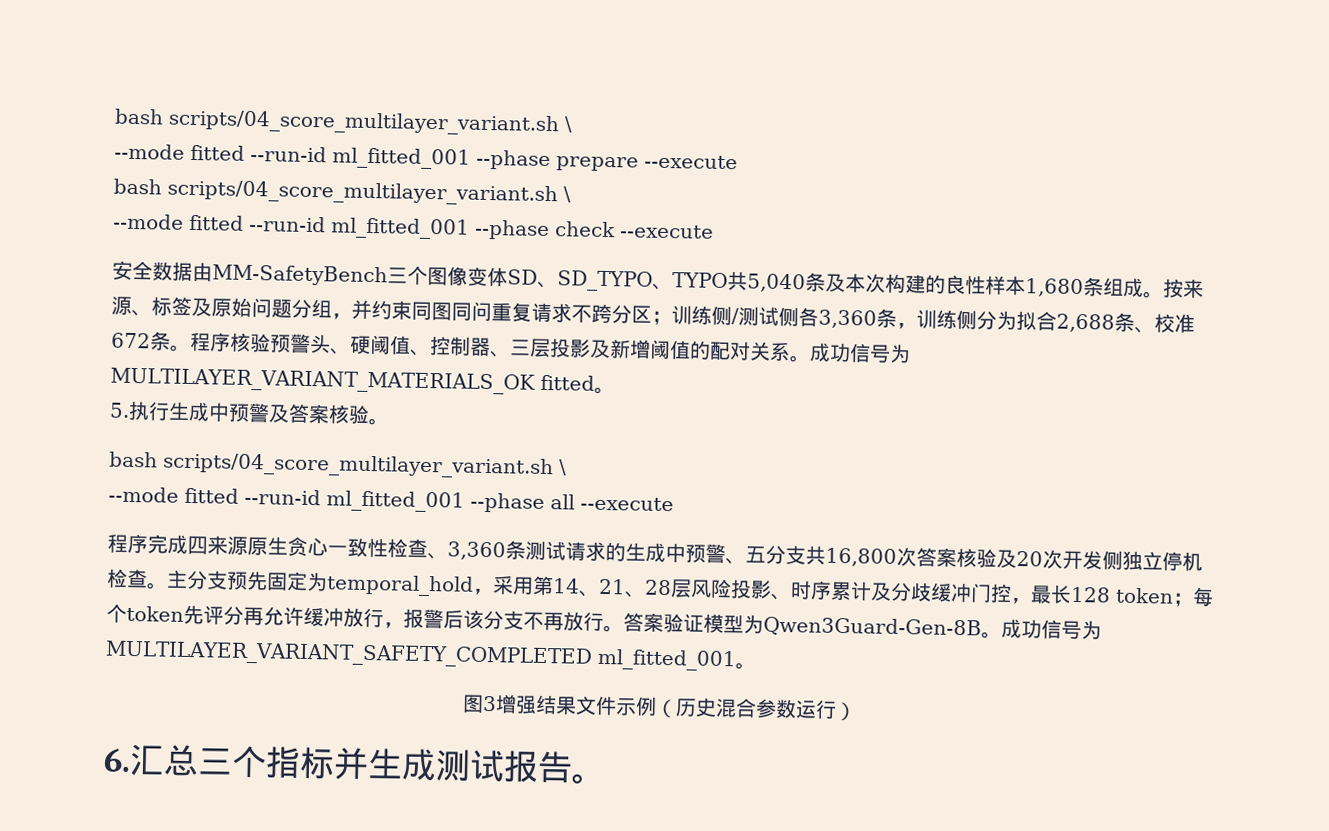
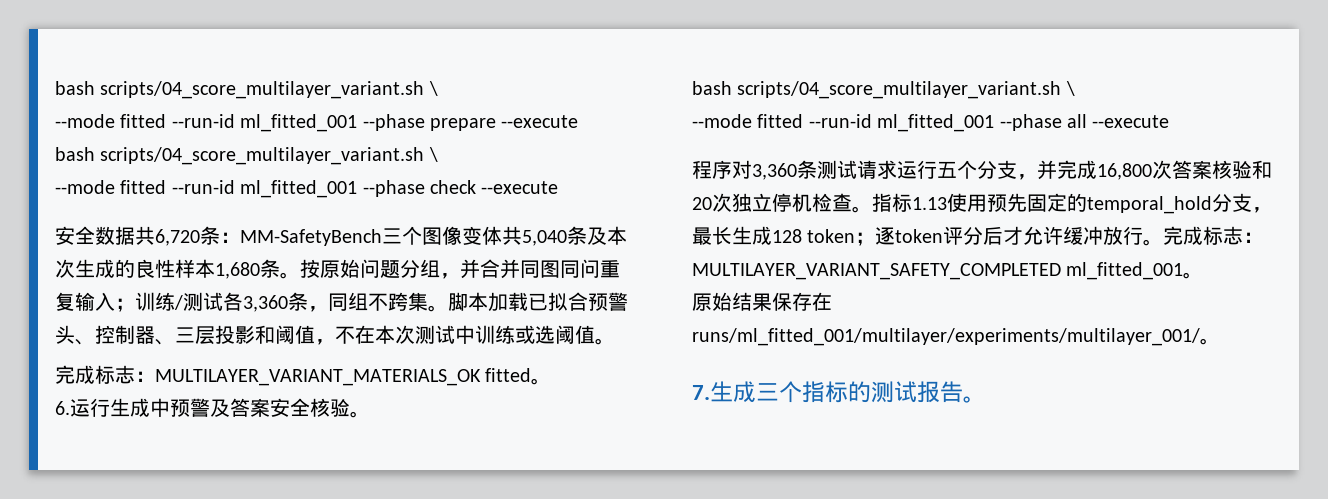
[192,261,213,282] 由 -> [135,226,240,246] 共6,720条：
[507,269,728,292] SD、SD_TYPO、TYPO -> (502, 235) none
[885,273,926,294] 构建 -> [75,259,115,278] 生成
[1103,277,1204,299] [111,296,212,317] 组成。按来源、标签及 -> [280,259,320,279] 。按
[371,300,412,320] 约束 -> [480,259,520,279] 合并
[531,302,732,326] 请求不跨分区；训练侧 -> [75,292,175,312] 输入；训练
[778,306,799,327] 侧 -> (223, 301) none
[916,309,1195,334] [111,331,911,364] 训练侧分为拟合2,688条、校准672条。程序核验预警头、硬阈值、控制器、三层投影及新增阈值的配对关系。成功信号为 -> [328,292,628,312] [55,325,615,345] [55,365,155,384] 同组不跨集。脚本加载已拟合预警头、控制器、三层投影和阈值，不在本次测试中训练或选阈值。 // 完成标志：
[109,400,150,421] 5.执 -> [55,399,90,417] 6.运
(330, 413) none -> [270,398,310,417] 安全
[147,534,1203,572] [107,568,1214,607] [106,603,1102,640] [105,640,756,672] [462,694,857,722] [103,744,199,777] 完成四来源原生贪心一致性检查、3,360条测试请求的生成中预警、五分支共16,800次答案核验及20次开发侧独立停机检查。主分支预先固定为temporal_hold，采用第14、21、28层风险投影、时序累计及分歧缓冲门控，最长128 token；每个token先评分再允许缓冲放行，报警后该分支不再放行。答案验证模型为Qwen3Guard-Gen-8B。成功信号为MULTILAYER_VARIANT_SAFETY_COMPLETED ml_fitted_001。 // 图3增强结果文件示例（历史混合参数运行） // 6.汇总 -> [732,160,1272,180] [692,193,1272,214] [692,226,1264,246] [692,262,1204,280] [692,292,832,311] [692,328,1220,346] [692,381,756,403] 对3,360条测试请求运行五个分支，并完成16,800次答案核验和20次独立停机检查。指标1.13使用预先固定的temporal_hold分支，最长生成128 token；逐token评分后才允许缓冲放行。完成标志：MULTILAYER_VARIANT_SAFETY_COMPLETED ml_fitted_001。 // 原始结果保存在runs/ml_fitted_001/multilayer/experiments/multilayer_001/。 // 7.生成
[333,747,437,782] 并生成 -> [848,381,871,403] 的

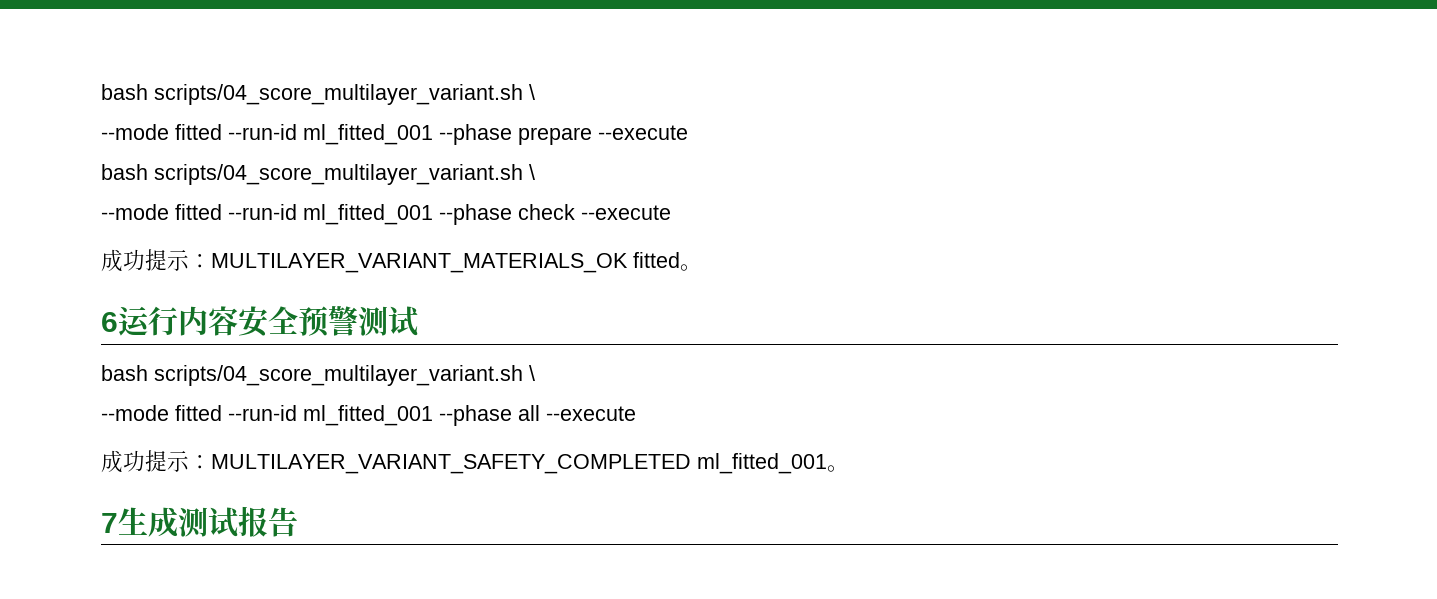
[55,226,627,246] [55,259,620,279] [55,292,628,312] [55,325,615,345] [55,365,552,386] [55,398,370,418] 安全数据共6,720条：MM-SafetyBench三个图像变体共5,040条及本次生成的良性样本1,680条。按原始问题分组，并合并同图同问重复输入；训练/测试各3,360条，同组不跨集。脚本加载已拟合预警头、控制器、三层投影和阈值，不在本次测试中训练或选阈值。 // 完成标志：MULTILAYER_VARIANT_MATERIALS_OK fitted。 // 6.运行生成中预警及答案安全核验。 -> [101,249,702,273] [101,306,418,337] 成功提示：MULTILAYER_VARIANT_MATERIALS_OK fitted。 // 6运行内容安全预警测试
[692,160,1272,180] [692,193,1272,214] [692,226,1264,246] [692,262,1204,280] [692,292,832,311] [692,328,1220,346] [692,381,871,403] 程序对3,360条测试请求运行五个分支，并完成16,800次答案核验和20次独立停机检查。指标1.13使用预先固定的temporal_hold分支，最长生成128 token；逐token评分后才允许缓冲放行。完成标志：MULTILAYER_VARIANT_SAFETY_COMPLETED ml_fitted_001。 // 原始结果保存在runs/ml_fitted_001/multilayer/experiments/multilayer_001/。 // 7.生成三个指标的 -> [101,450,849,474] [101,507,178,537] 成功提示：MULTILAYER_VARIANT_SAFETY_COMPLETED ml_fitted_001。 // 7生成
[963,396,986,403] 。 -> (298, 522) none

